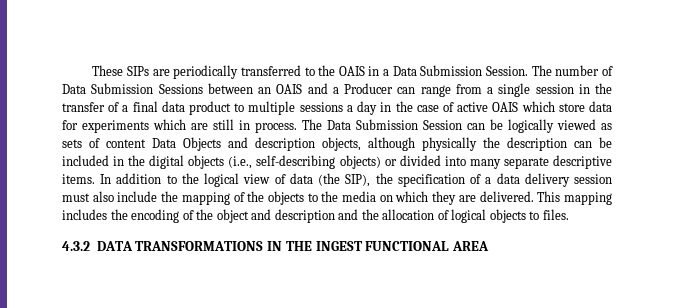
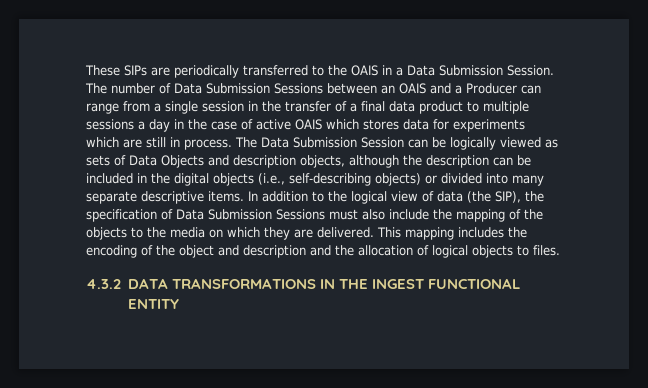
[558,103,585,112] store -> [363,119,399,130] stores
[106,139,146,148] content -> (126, 160) none
[422,137,477,151] physically -> (399, 161) none
[485,173,613,187] a data delivery session -> [176,209,325,220] Data Submission Sessions
[452,241,490,251] AREA -> [127,299,179,309] ENTITY

